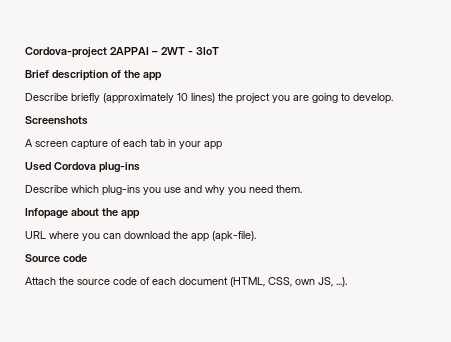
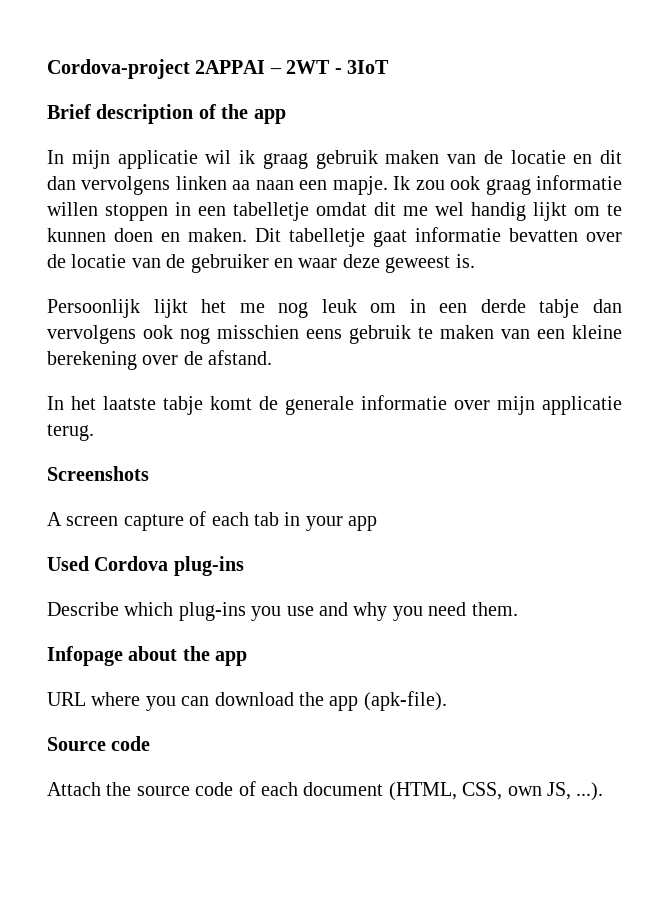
[25,93,393,104] Describe briefly (approximately 10 lines) the project you are going to develop. -> [47,150,622,169] [47,175,622,195] [47,202,622,221] [47,227,622,247] [47,254,475,273] [47,299,623,318] [47,325,622,344] [47,350,273,370] [47,395,622,415] [47,424,94,441] In mijn applicatie wil ik graag gebruik maken van de locatie en dit dan vervolgens linken aa naan een mapje. Ik zou ook graag informatie willen stoppen in een tabelletje omdat dit me wel handig lijkt om te kunnen doen en maken. Dit tabelletje gaat informatie bevatten over de locatie van de gebruiker en waar deze geweest is. // Persoonlijk lijkt het me nog leuk om in een derde tabje dan vervolgens ook nog misschien eens gebruik te maken van een kleine berekening over de afstand. // In het laatste tabje komt de generale informatie over mijn applicatie terug.

